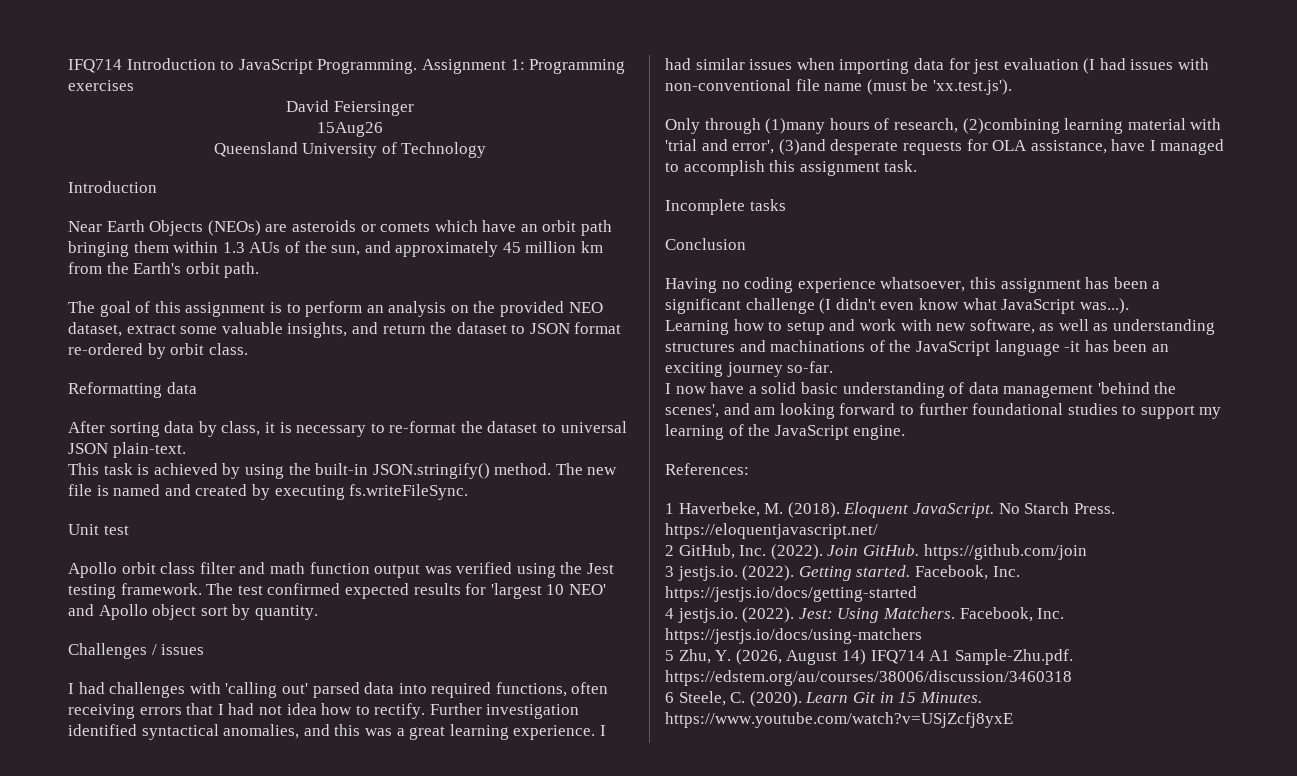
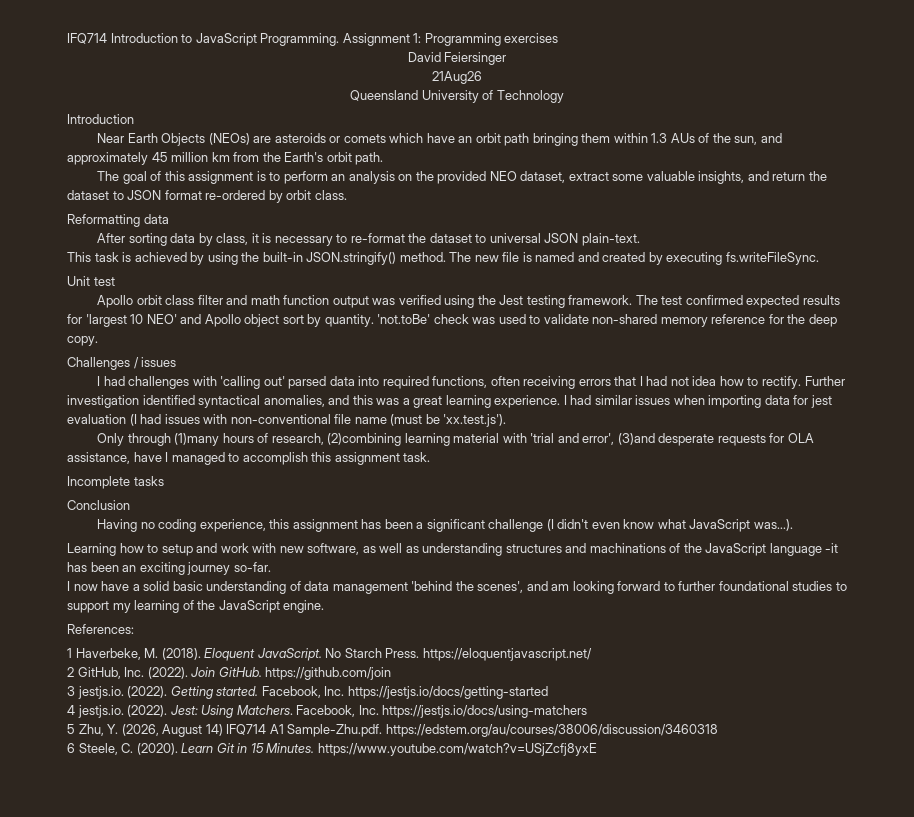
[317,122,383,137] 15Aug26 -> [432,71,482,84] 21Aug26
(318, 612) none -> [377,314,837,327] [67,336,98,346] 'not.toBe' check was used to validate non-shared memory reference for the deep copy.
[797,277,966,293] experience whatsoever, -> [199,519,266,532] experience,

